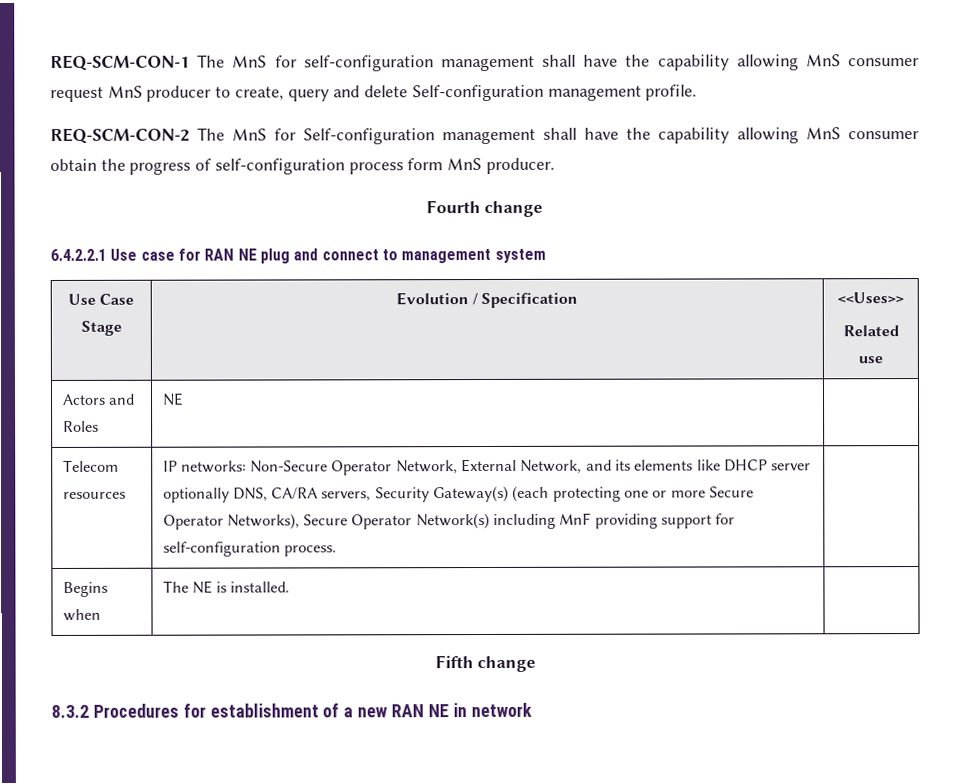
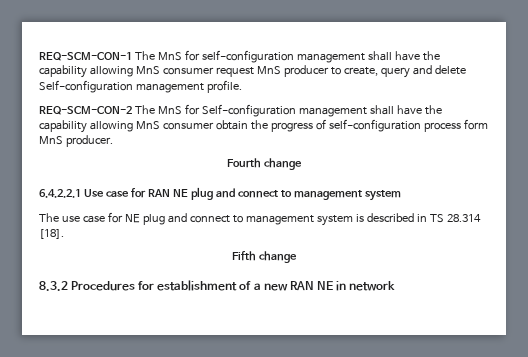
[67,293,135,305] [80,320,122,336] [395,292,579,309] [837,292,904,304] [842,325,899,337] [858,356,883,364] [62,393,135,405] [62,420,99,432] [162,392,184,406] [62,459,119,472] [62,491,126,499] [162,458,812,476] [162,485,755,503] [162,512,736,530] [162,541,337,557] [62,581,108,597] [62,608,101,621] [162,580,291,594] // Use Case Stage | Evolution / Specification | <<Uses>> // Related use // Actors and Roles | NE | // Telecom resources | IP networks: Non-Secure Operator Network, External Network, and its elements like DHCP server optionally DNS, CA/RA servers, Security Gateway(s) (each protecting one or more Secure Operator Networks), Secure Operator Network(s) including MnF providing support for self-configuration process. | // Begins when | The NE is installed. | -> [39,212,481,226] [39,229,64,239] // The use case for NE plug and connect to management system is described in TS 28.314 [18].

